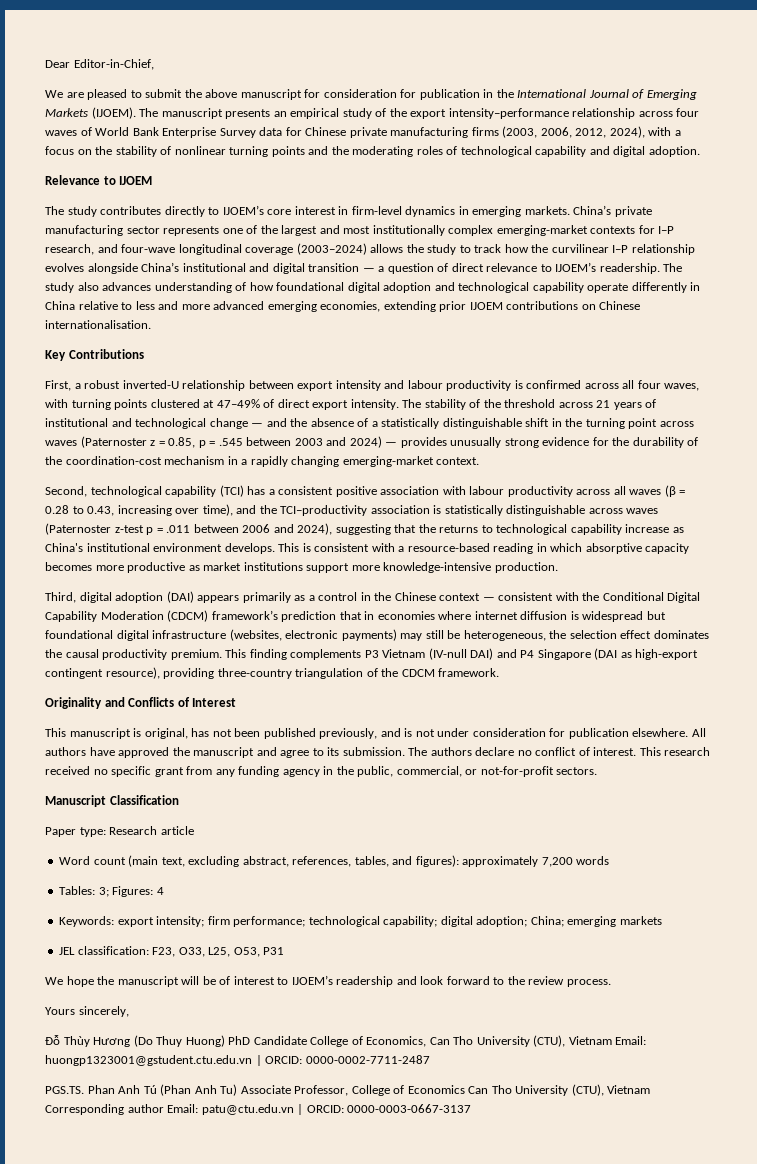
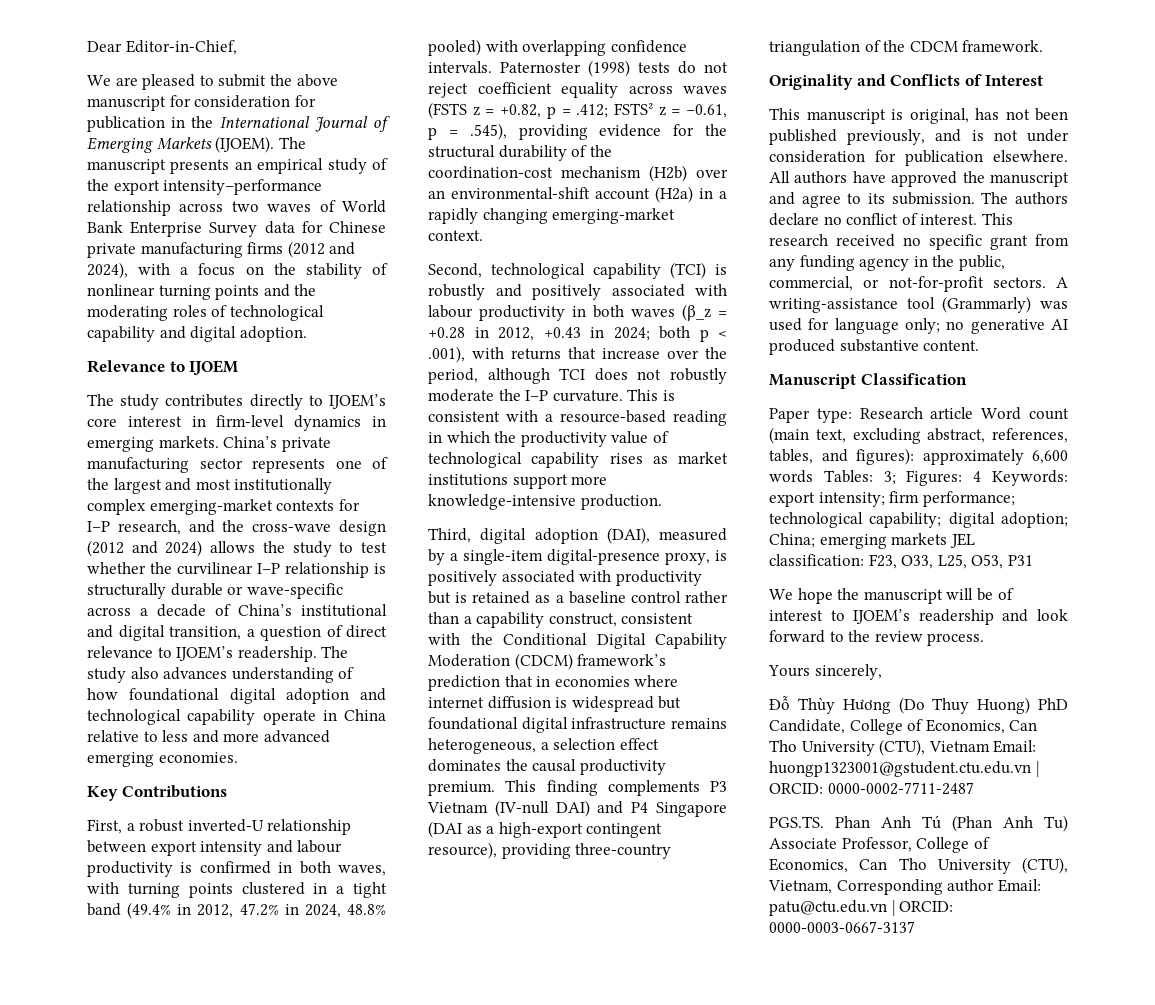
[676,108,700,117] four -> [231,201,259,212] two
[502,126,607,138] (2003, 2006, 2012, -> [287,241,356,258] (2012 and
[121,243,367,255] four-wave longitudinal coverage (2003–2024) -> [222,520,386,536] [87,540,203,557] the cross-wave design (2012 and 2024)
[474,244,529,253] track how -> [361,542,388,553] [87,562,146,574] test whether
[45,263,138,274] evolves alongside -> [374,563,386,574] [87,583,343,599] [87,604,231,617] is structurally durable or wave-specific across a decade of
[308,263,375,272] transition — -> [169,626,241,640] transition,
[631,282,687,293] differently -> (316, 717) none
[320,301,641,312] [45,320,151,329] economies, extending prior IJOEM contributions on Chinese internationalisation. -> [158,752,238,763] economies.
[584,380,661,389] across all four -> [278,861,331,874] in both
[203,399,657,410] [45,418,694,429] [45,436,539,448] at 47–49% of direct export intensity. The stability of the threshold across 21 years of institutional and technological change — and the absence of a statistically distinguishable shift in the turning point across waves (Paternoster z = 0.85, p = .545 between 2003 and 2024) — provides unusually strong -> [313,882,387,898] [87,902,386,919] [428,39,687,56] [428,60,728,77] [428,82,727,98] [428,102,727,119] [428,123,588,140] in a tight band (49.4% in 2012, 47.2% in 2024, 48.8% pooled) with overlapping confidence intervals. Paternoster (1998) tests do not reject coefficient equality across waves (FSTS z = +0.82, p = .412; FSTS² z = −0.61, p = .545), providing
(630, 441) none -> [428,145,495,158] structural
(225, 460) none -> [649,165,728,182] [428,186,693,203] (H2b) over an environmental-shift account (H2a)
[247,485,686,497] [45,504,659,516] [45,523,684,535] [45,543,275,554] has a consistent positive association with labour productivity across all waves (β = 0.28 to 0.43, increasing over time), and the TCI–productivity association is statistically distinguishable across waves (Paternoster z-test p = .011 between 2006 and 2024), suggesting that the returns to technological capability increase as China's institutional environment develops. -> [715,264,727,275] [428,284,727,300] [428,304,727,321] [428,326,727,342] [428,346,727,363] [428,368,727,384] [428,389,623,402] is robustly and positively associated with labour productivity in both waves (β_z = +0.28 in 2012, +0.43 in 2024; both p < .001), with returns that increase over the period, although TCI does not robustly moderate the I–P curvature.
[585,543,690,554] [45,562,186,573] absorptive capacity becomes more productive -> [494,431,669,447] [428,452,643,468] the productivity value of technological capability rises
[166,591,495,603] (DAI) appears primarily as a control in the Chinese context — -> [606,527,727,544] [428,549,727,565] [428,570,702,586] [428,591,728,604] [428,612,617,628] (DAI), measured by a single-item digital-presence proxy, is positively associated with productivity but is retained as a baseline control rather than a capability construct,
[229,629,567,641] (websites, electronic payments) may still be heterogeneous, the -> [671,718,727,729] [428,738,549,754] remains heterogeneous, a
(632, 655) none -> [486,826,495,834] a
(598, 771) none -> [1056,277,1068,288] [769,296,1068,313] [769,318,1068,334] [769,339,980,355] A writing-assistance tool (Grammarly) was used for language only; no generative AI produced substantive content.
(194, 830) // -> (974, 413) none
[541,857,573,867] 7,200 -> [1032,450,1068,464] 6,600
(610, 860) // -> (813, 476) none
(164, 891) // -> (982, 476) none
(662, 920) // -> (948, 539) none
[253,1036,307,1045] Candidate -> [769,719,845,734] Candidate,
[407,1084,651,1096] Economics Can Tho University (CTU), Vietnam -> [769,857,1068,874] [768,880,832,894] Economics, Can Tho University (CTU), Vietnam,

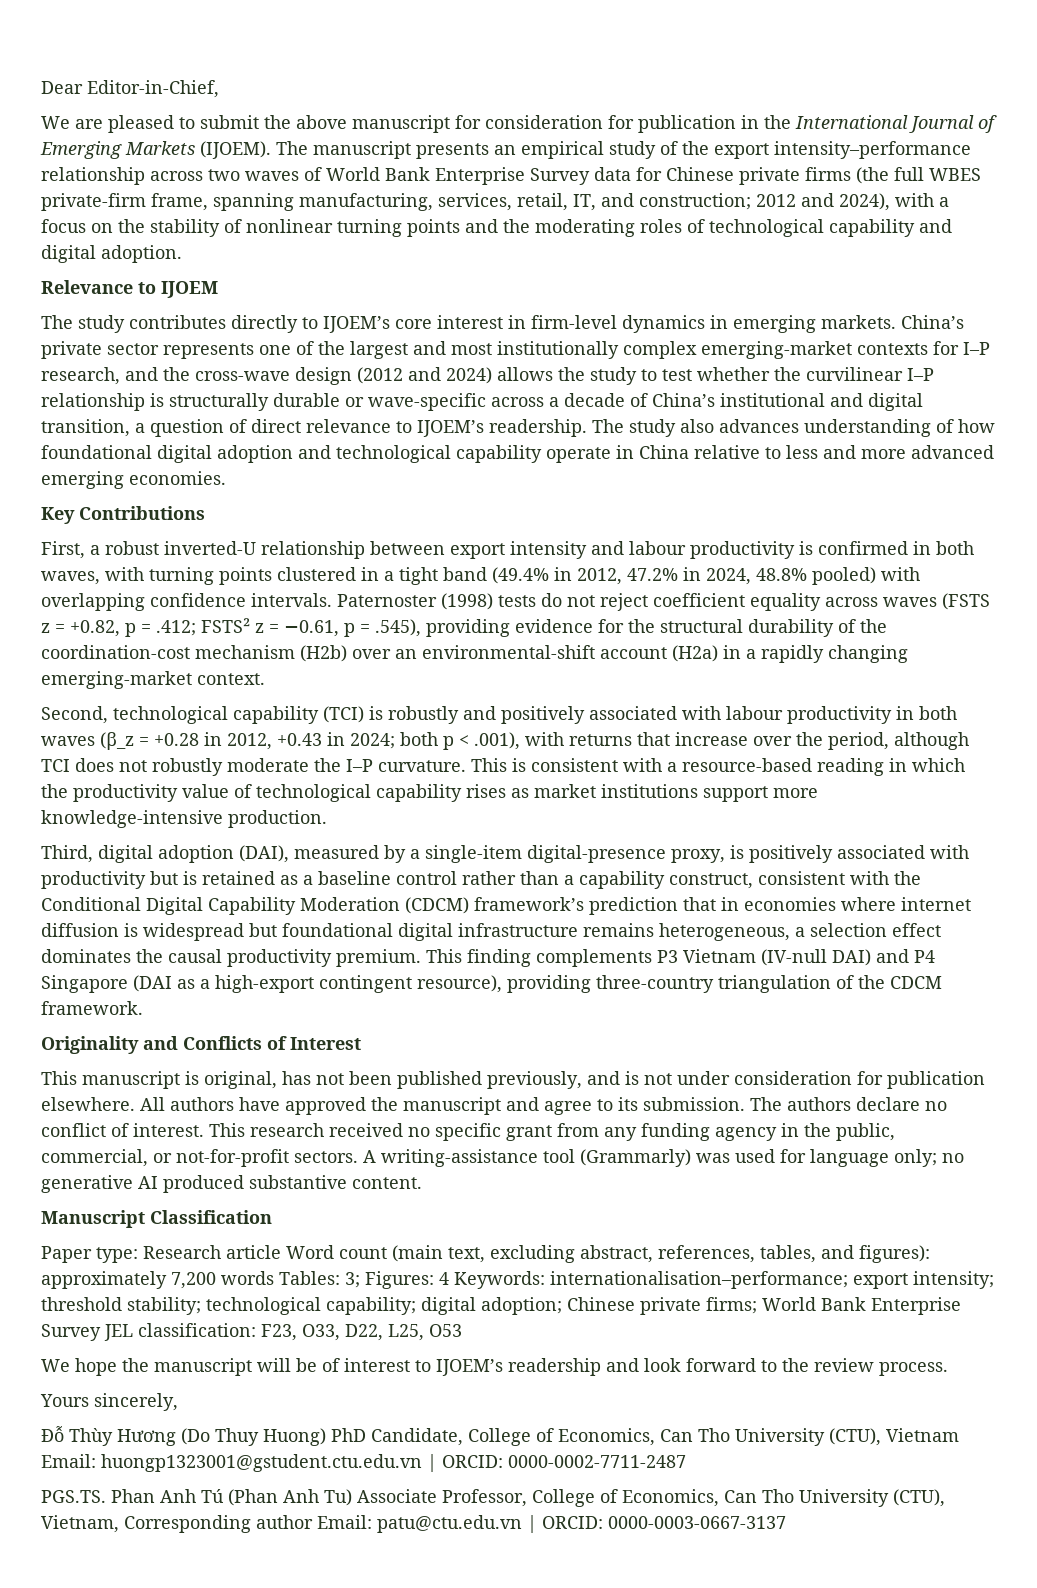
[140,241,325,258] manufacturing firms (2012 -> [805,167,981,184] [41,193,796,211] firms (the full WBES private-firm frame, spanning manufacturing, services, retail, IT, and construction; 2012
[87,457,189,473] manufacturing -> (102, 350) none
[1032,450,1068,464] 6,600 -> [171,1272,216,1289] 7,200
(1068, 478) none -> [550,1271,848,1289] internationalisation–performance;
[889,491,1015,507] firm performance; -> [41,1297,201,1315] threshold stability;
[769,533,948,549] China; emerging markets -> [567,1297,961,1315] [41,1324,101,1341] Chinese private firms; World Bank Enterprise Survey
[937,554,1033,569] L25, O53, P31 -> [345,1324,462,1341] D22, L25, O53

